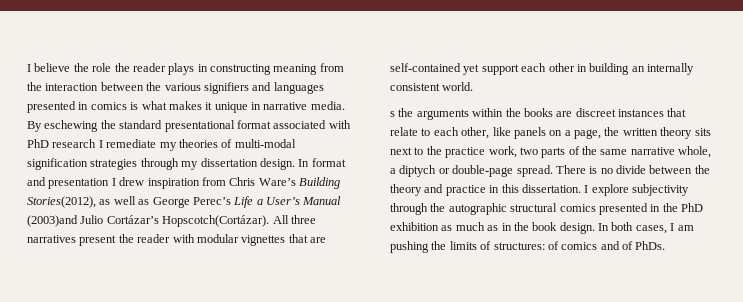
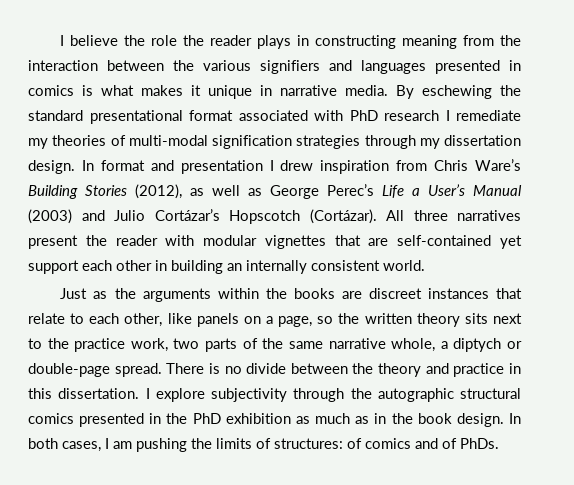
[27,196,96,208] Stories(2012), -> [85,184,182,199] Stories (2012),
[27,215,270,227] (2003)and Julio Cortázar’s Hopscotch(Cortázar). -> [28,209,377,224] (2003) and Julio Cortázar’s Hopscotch (Cortázar).
[390,111,395,117] s -> [60,288,108,299] Just as
(601, 134) none -> [317,316,334,324] so

